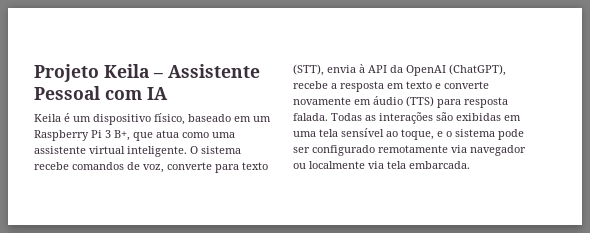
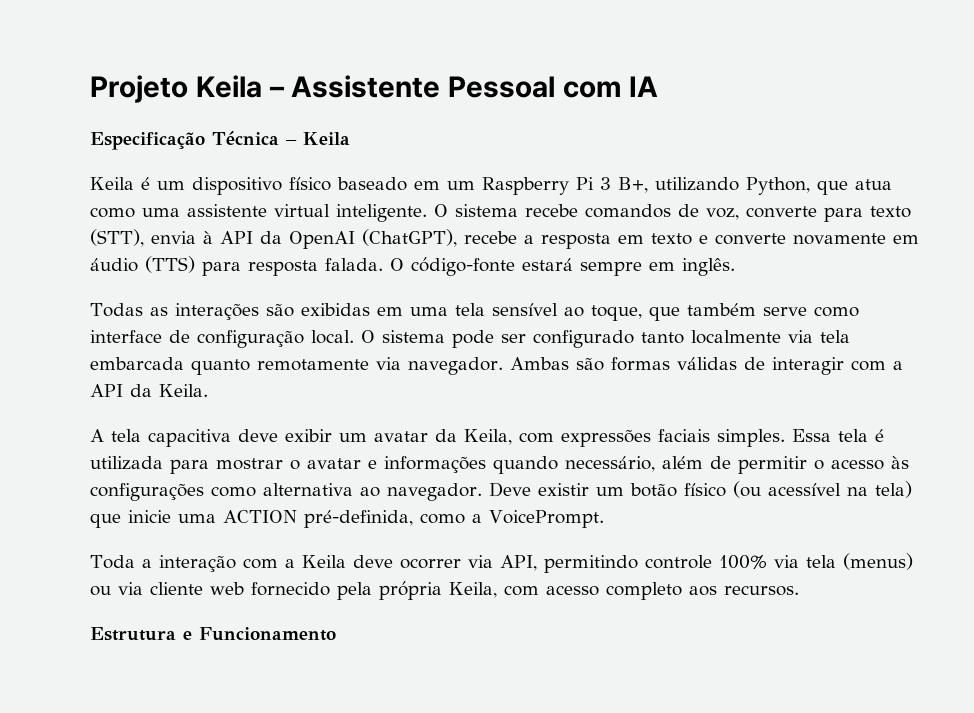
(168, 93) none -> [90,131,350,150] // Especificação Técnica – Keila
[154,113,185,125] físico, -> [289,177,331,191] físico
(130, 135) none -> [655,177,810,195] utilizando Python,
(328, 117) none -> [390,257,735,276] O código-fonte estará sempre em inglês. //
[437,129,524,140] [293,145,526,156] [293,161,470,169] e o sistema pode ser configurado remotamente via navegador ou localmente via tela embarcada. -> [648,303,859,321] [90,330,850,348] [90,357,903,375] [90,384,208,397] [90,429,884,447] [90,456,909,474] [90,481,912,501] [90,510,604,528] [90,553,913,573] [90,581,799,600] [90,627,336,641] que também serve como interface de configuração local. O sistema pode ser configurado tanto localmente via tela embarcada quanto remotamente via navegador. Ambas são formas válidas de interagir com a API da Keila. // A tela capacitiva deve exibir um avatar da Keila, com expressões faciais simples. Essa tela é utilizada para mostrar o avatar e informações quando necessário, além de permitir o acesso às configurações como alternativa ao navegador. Deve existir um botão físico (ou acessível na tela) que inicie uma ACTION pré-definida, como a VoicePrompt. // Toda a interação com a Keila deve ocorrer via API, permitindo controle 100% via tela (menus) ou via cliente web fornecido pela própria Keila, com acesso completo aos recursos. // Estrutura e Funcionamento

